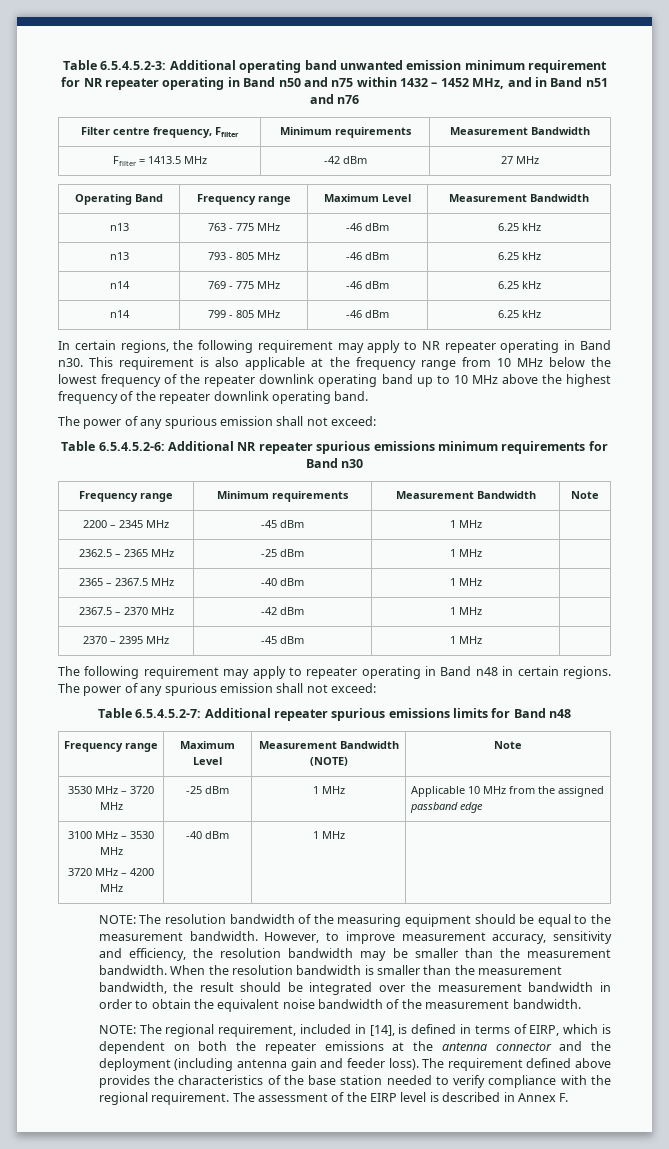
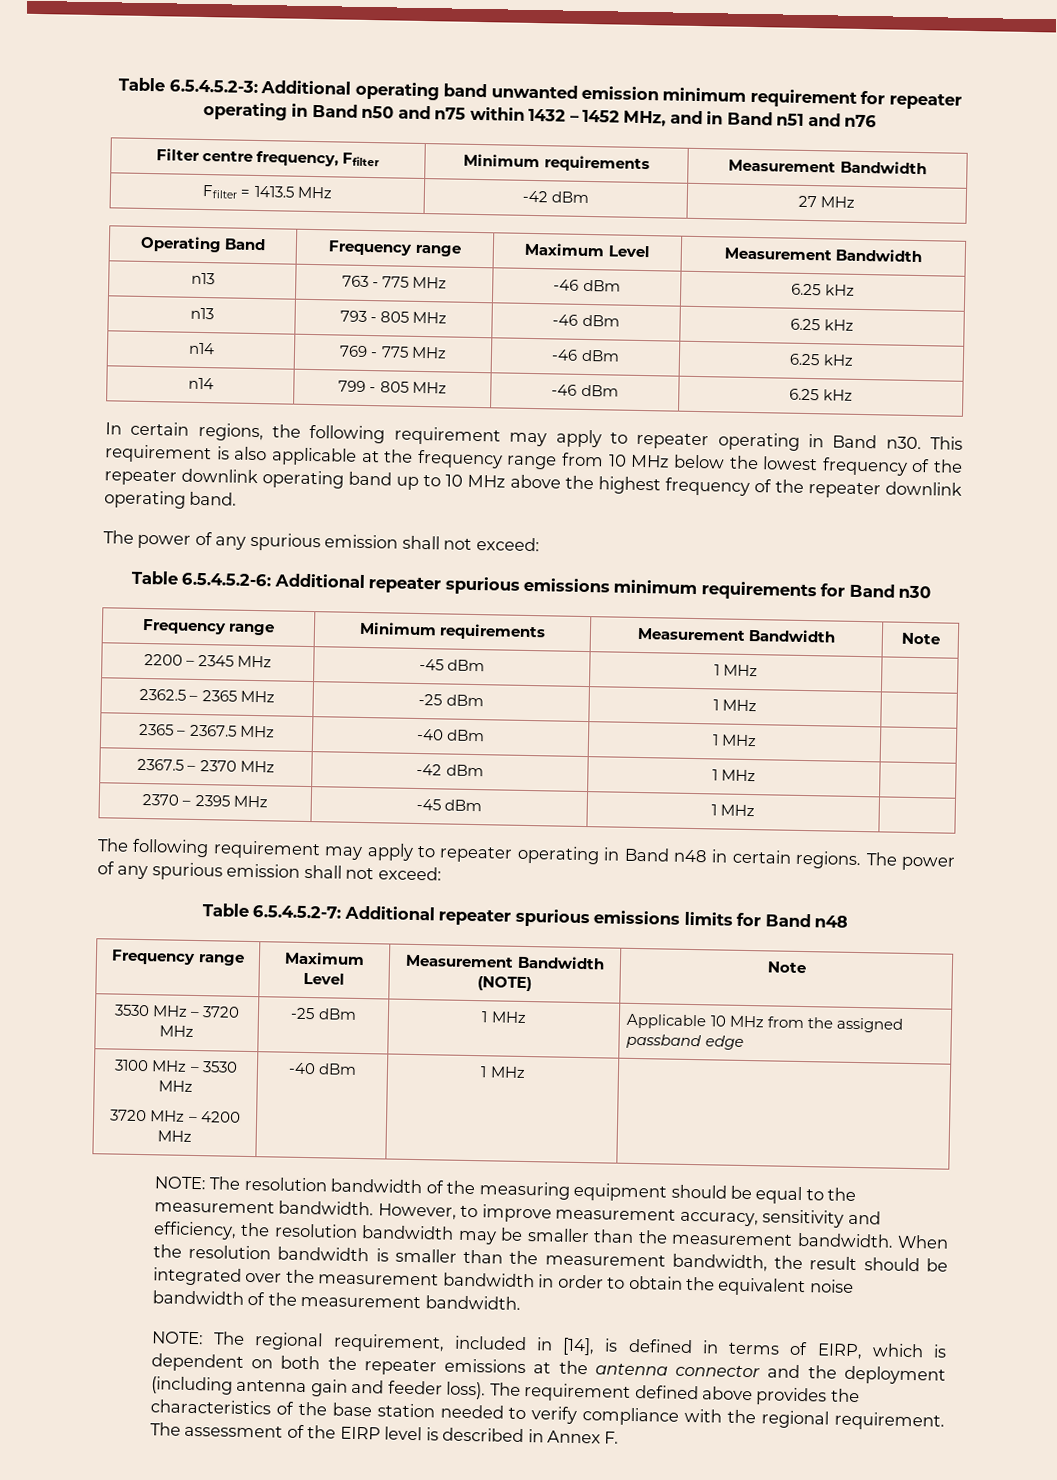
[83,78,103,87] NR -> (886, 97) none
[421,341,440,350] NR -> (628, 438) none
[237,442,257,451] NR -> (365, 581) none

